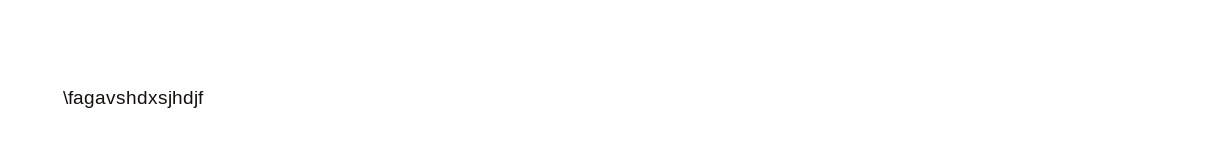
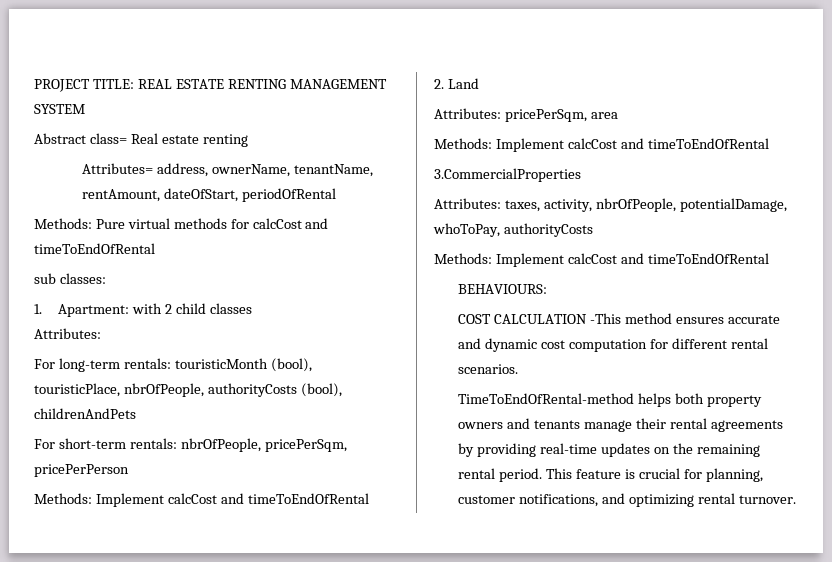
[63,91,204,108] \fagavshdxsjhdjf -> [34,79,387,92] [34,104,85,114] [34,133,248,147] [82,163,374,177] [82,188,337,202] [34,218,329,229] [34,243,155,254] [34,273,106,284] [34,303,252,317] [34,328,101,339] [34,358,312,372] [34,383,342,397] [34,408,136,419] [34,438,347,452] [34,464,129,477] [34,493,369,507] [434,78,479,89] [434,108,618,122] [434,138,769,152] [434,168,581,182] [434,198,787,212] [433,223,593,237] [434,253,769,267] [458,284,548,294] [458,313,780,324] [458,338,768,352] [458,364,519,374] [458,393,762,407] [458,418,783,432] [458,443,760,457] [458,468,763,482] [458,493,796,507] PROJECT TITLE: REAL ESTATE RENTING MANAGEMENT SYSTEM // Abstract class= Real estate renting // Attributes= address, ownerName, tenantName, rentAmount, dateOfStart, periodOfRental // Methods: Pure virtual methods for calcCost and timeToEndOfRental // sub classes: // 1. Apartment: with 2 child classes // Attributes: // For long-term rentals: touristicMonth (bool), touristicPlace, nbrOfPeople, authorityCosts (bool), childrenAndPets // For short-term rentals: nbrOfPeople, pricePerSqm, pricePerPerson // Methods: Implement calcCost and timeToEndOfRental // 2. Land // Attributes: pricePerSqm, area // Methods: Implement calcCost and timeToEndOfRental // 3.CommercialProperties // Attributes: taxes, activity, nbrOfPeople, potentialDamage, whoToPay, authorityCosts // Methods: Implement calcCost and timeToEndOfRental // BEHAVIOURS: // COST CALCULATION -This method ensures accurate and dynamic cost computation for different rental scenarios. // TimeToEndOfRental-method helps both property owners and tenants manage their rental agreements by providing real-time updates on the remaining rental period. This feature is crucial for planning, customer notifications, and optimizing rental turnover.

